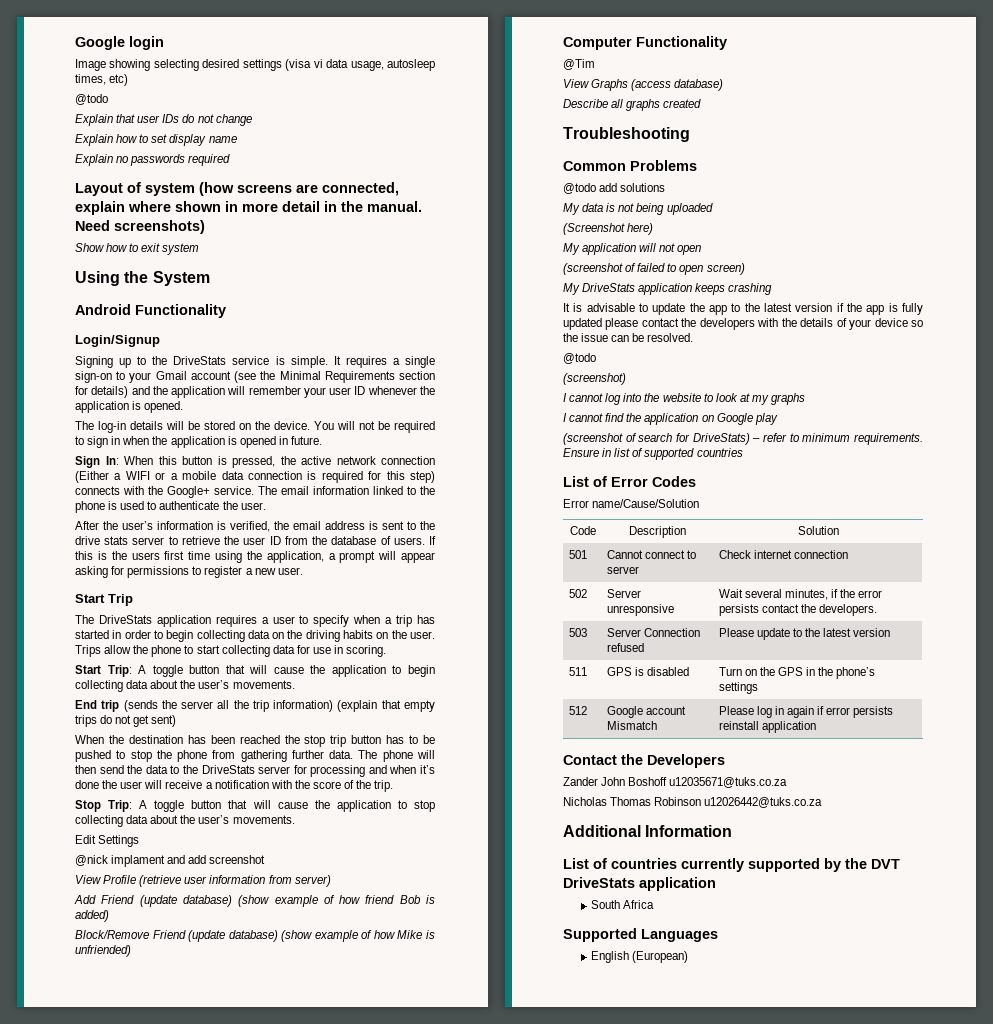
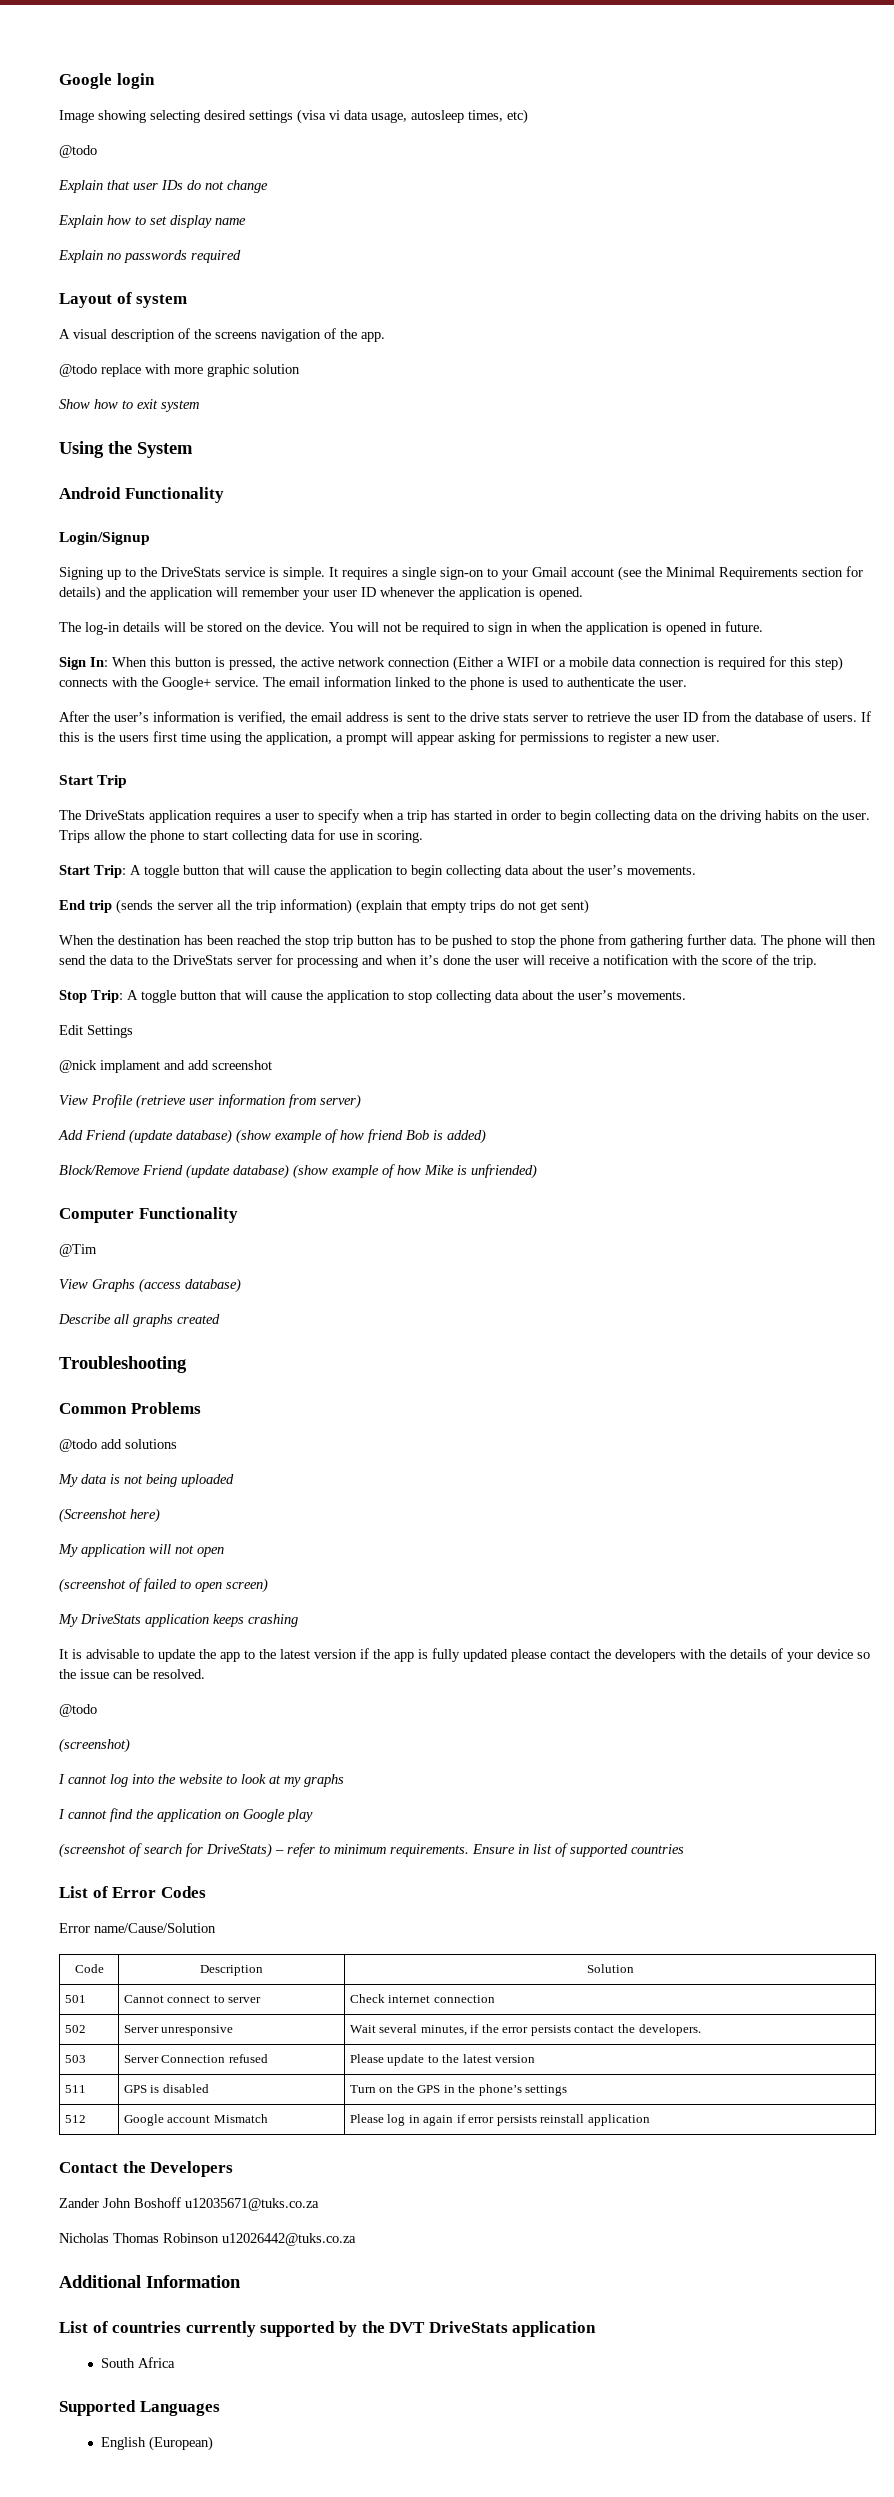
[199,182,399,196] [75,201,422,215] [75,220,205,234] (how screens are connected, explain where shown in more detail in the manual. Need screenshots) -> [59,328,385,342] [59,364,300,377] // A visual description of the screens navigation of the app. // @todo replace with more graphic solution

